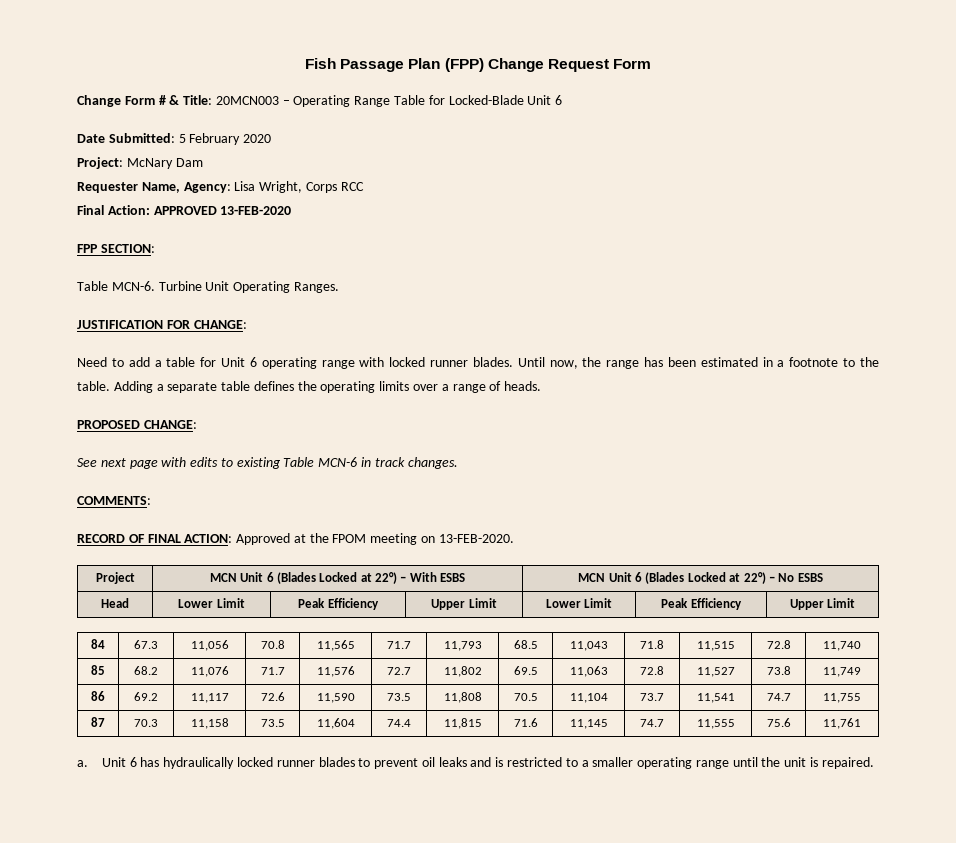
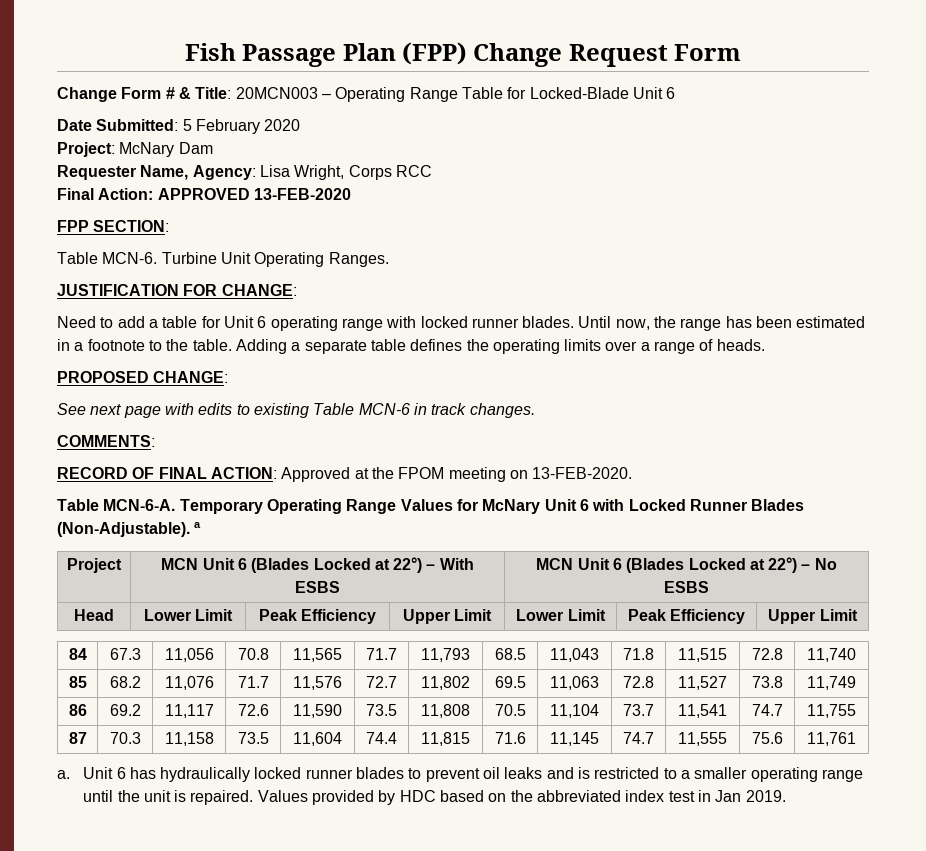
(514, 538) none -> [57,499,805,514] [57,522,202,537] // Table MCN-6-A. Temporary Operating Range Values for McNary Unit 6 with Locked Runner Blades (Non-Adjustable). a
(874, 763) none -> [257,790,786,805] Values provided by HDC based on the abbreviated index test in Jan 2019.

